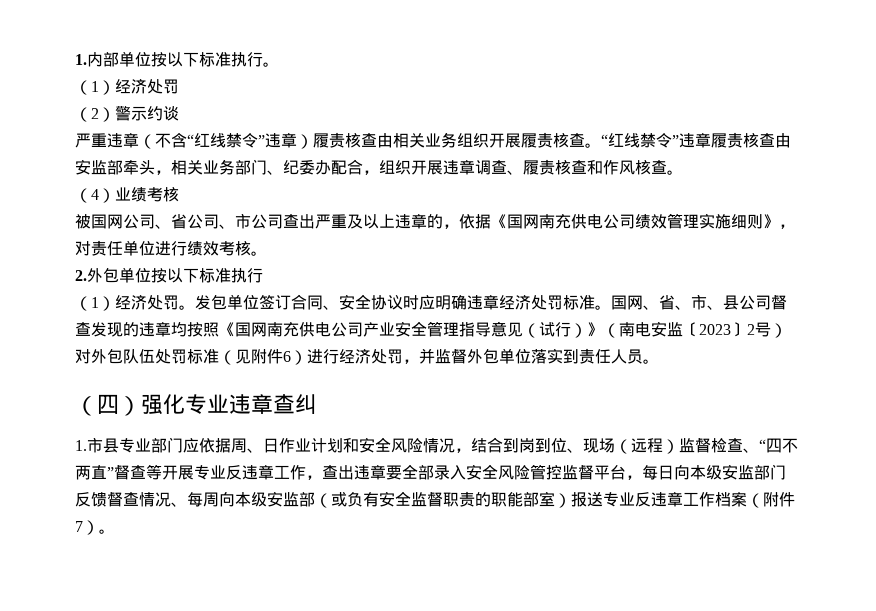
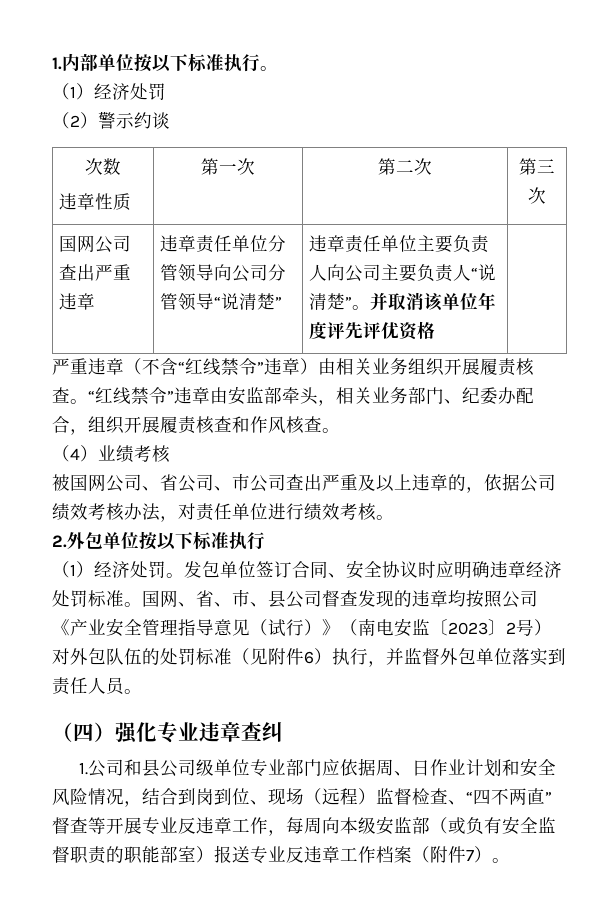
(179, 113) none -> [85,158,121,175] [59,193,132,211] [201,158,255,175] [378,158,432,175] [519,158,555,175] [528,187,546,204] [59,235,132,253] [59,264,132,281] [59,293,96,310] [160,235,287,253] [160,264,287,282] [160,293,283,311] [309,235,491,253] [309,264,497,282] [309,292,497,311] [309,321,436,340] // 次数 // 违章性质 | 第一次 | 第二次 | 第三次 // 国网公司查出严重违章 | 违章责任单位分管领导向公司分管领导“说清楚” | 违章责任单位主要负责人向公司主要负责人“说清楚”。并取消该单位年度评先评优资格 |
[313,132,377,148] 履责核查 -> (318, 366) none
[711,132,775,148] 履责核查 -> (210, 395) none
[443,160,523,175] 违章调查、 -> (160, 424) none
[491,213,779,229] 《国网南充供电公司绩效管理实施细则》 -> [520,474,556,492] [52,503,160,521] 公司绩效考核办法
[219,322,363,337] 《国网南充供电公司 -> [502,590,538,608] [52,619,70,636] 公司《
(155, 356) none -> [142,648,160,665] 的
[307,349,403,364] 进行经济处罚 -> [332,648,368,665] 执行
[87,437,119,453] 市县 -> [87,759,250,777] 公司和县公司级单位
[322,464,786,480] [75,492,187,507] 查出违章要全部录入安全风险管控监督平台，每日向本级安监部门反馈督查情况、 -> (286, 833) none

